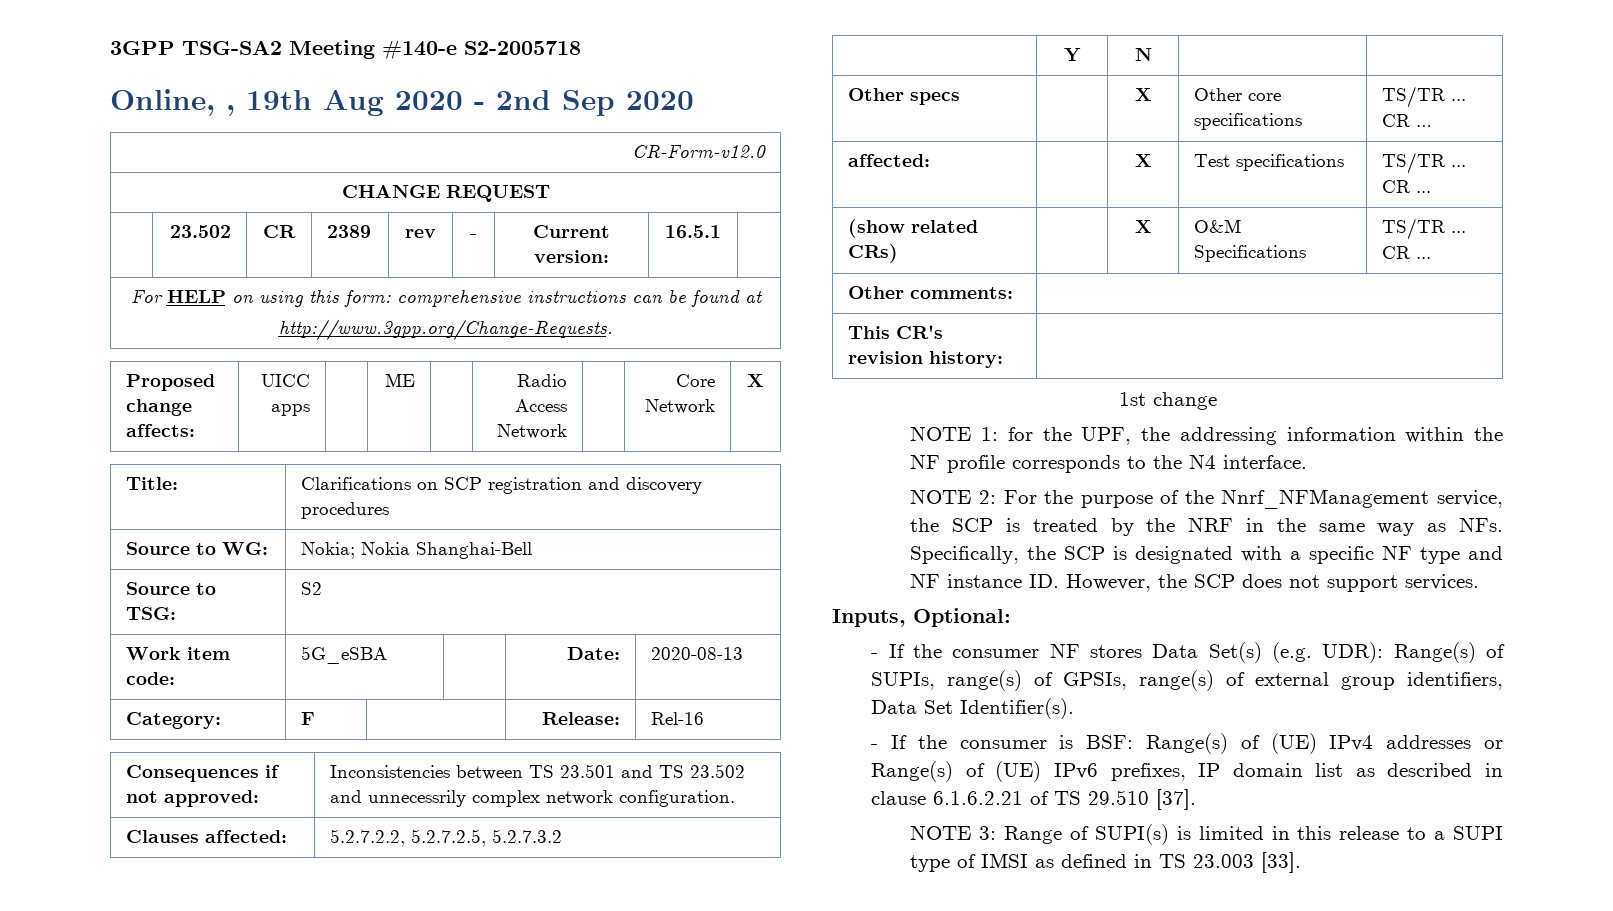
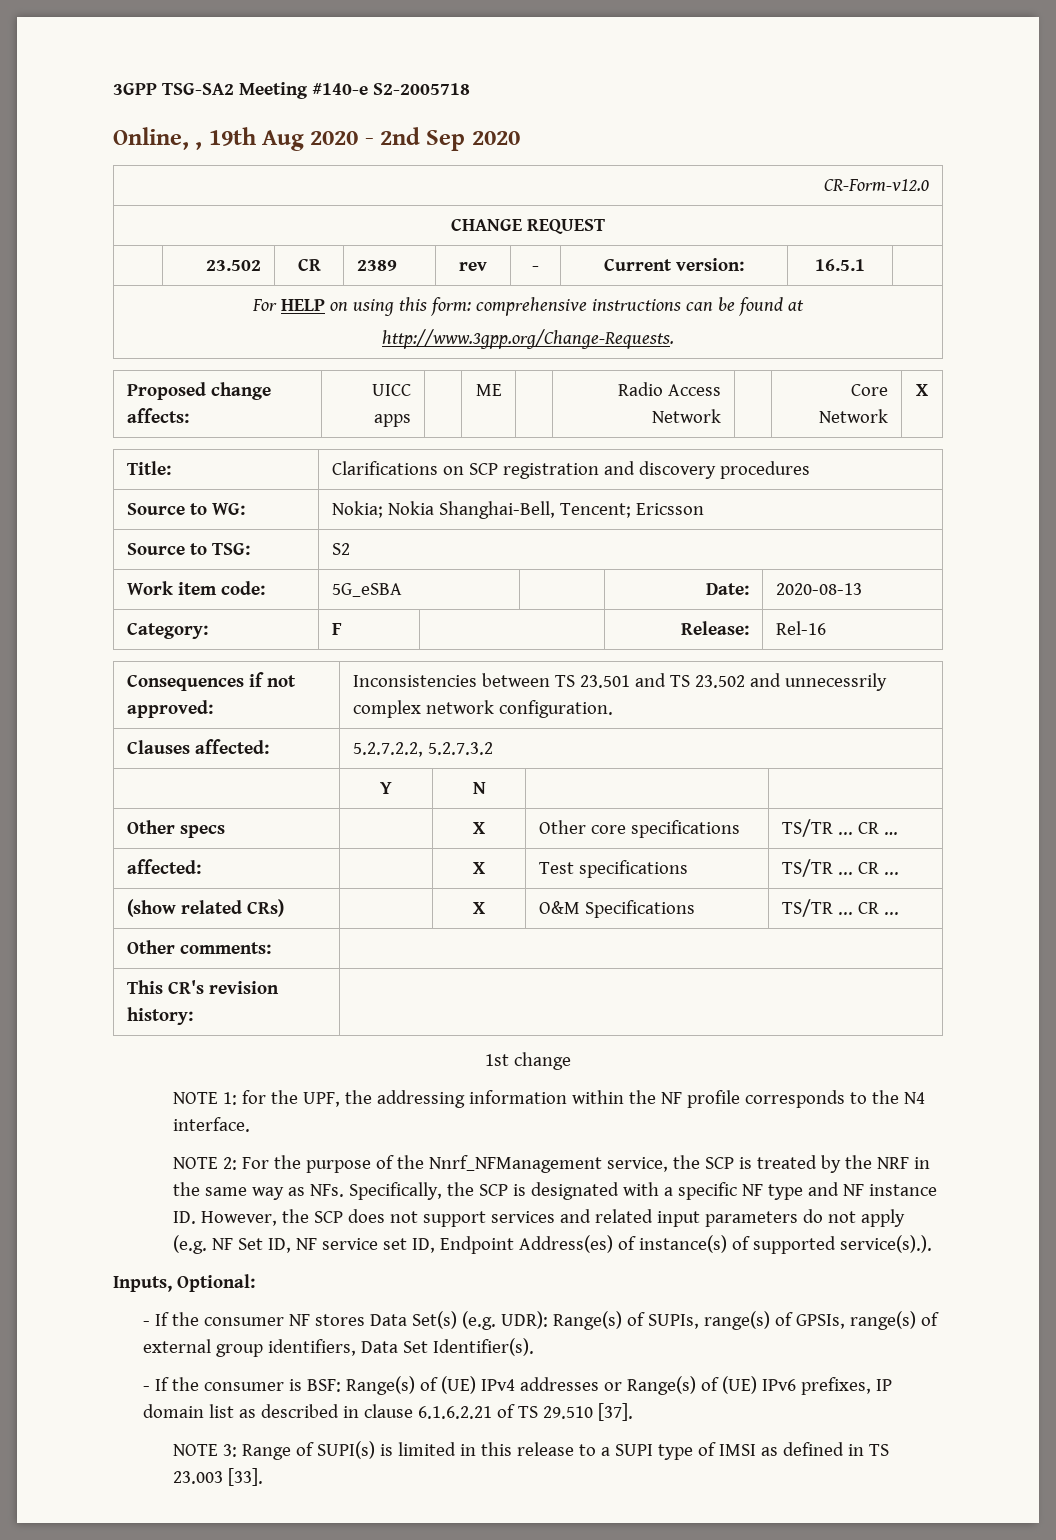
[415,542,532,559] Shanghai-Bell -> [438,501,704,519] Shanghai-Bell, Tencent; Ericsson
[410,829,486,847] 5.2.7.2.5, -> (423, 749) none
[1405,574,1480,590] services. -> [491,1209,906,1227] [173,1235,933,1254] services and related input parameters do not apply (e.g. NF Set ID, NF service set ID, Endpoint Address(es) of instance(s) of supported service(s).).

